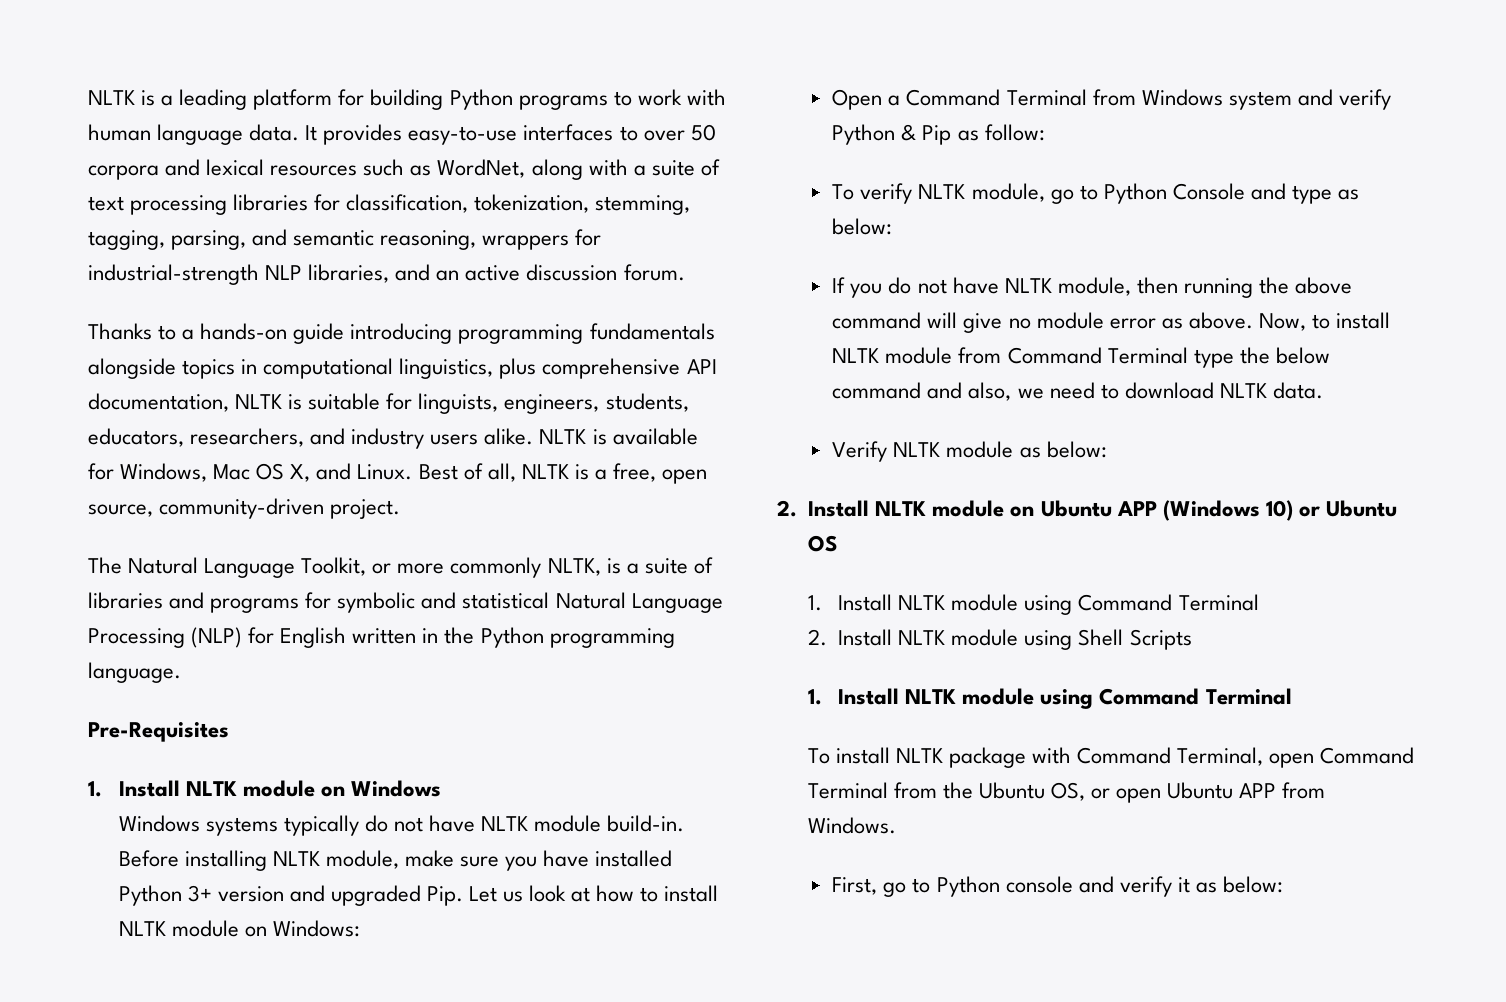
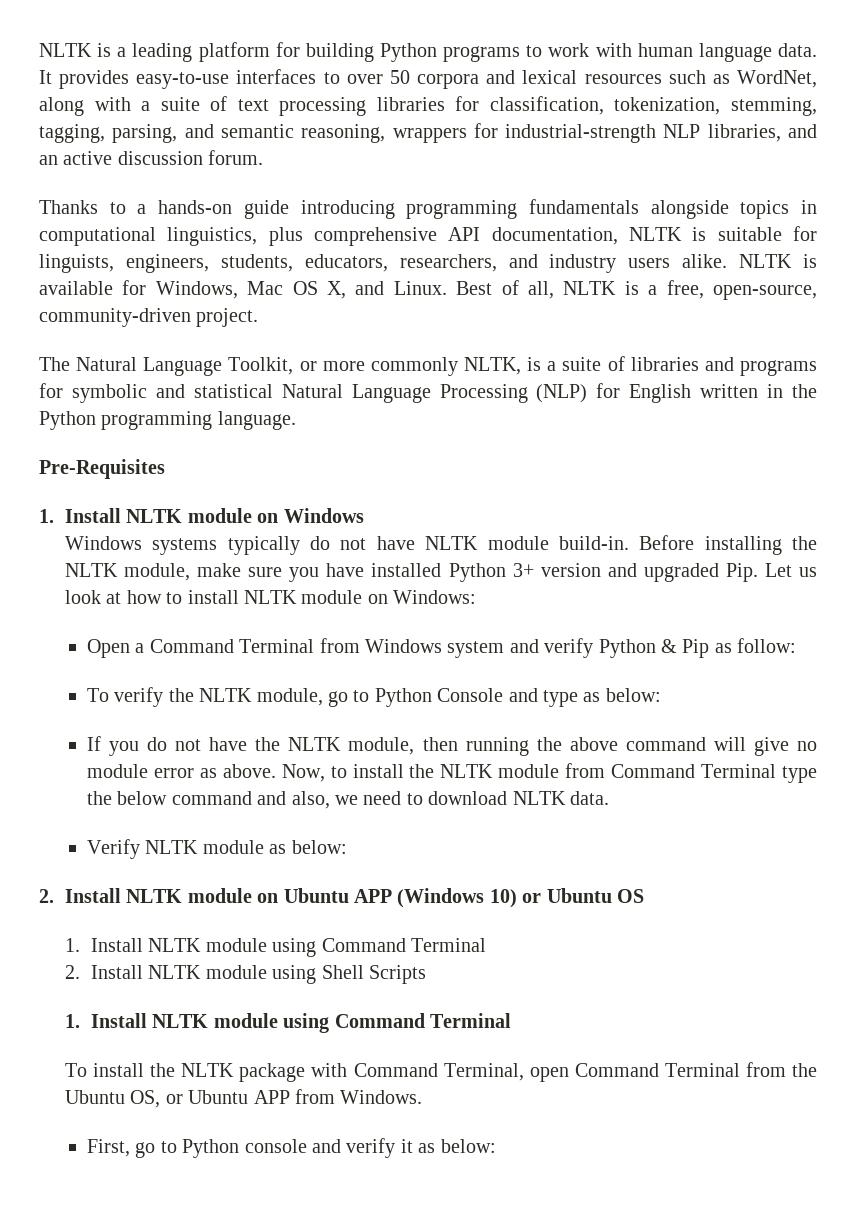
[662,469,708,484] [88,504,153,517] open source, -> [712,285,817,300] open-source,
(267, 860) none -> [792,536,817,550] the
(913, 193) none -> [168,688,194,702] the
(999, 285) none -> [255,737,281,751] the
(1391, 320) none -> [409,764,435,778] the
(890, 755) none -> [150,1063,176,1077] the
[1116,788,1162,803] open -> (183, 1099) none

